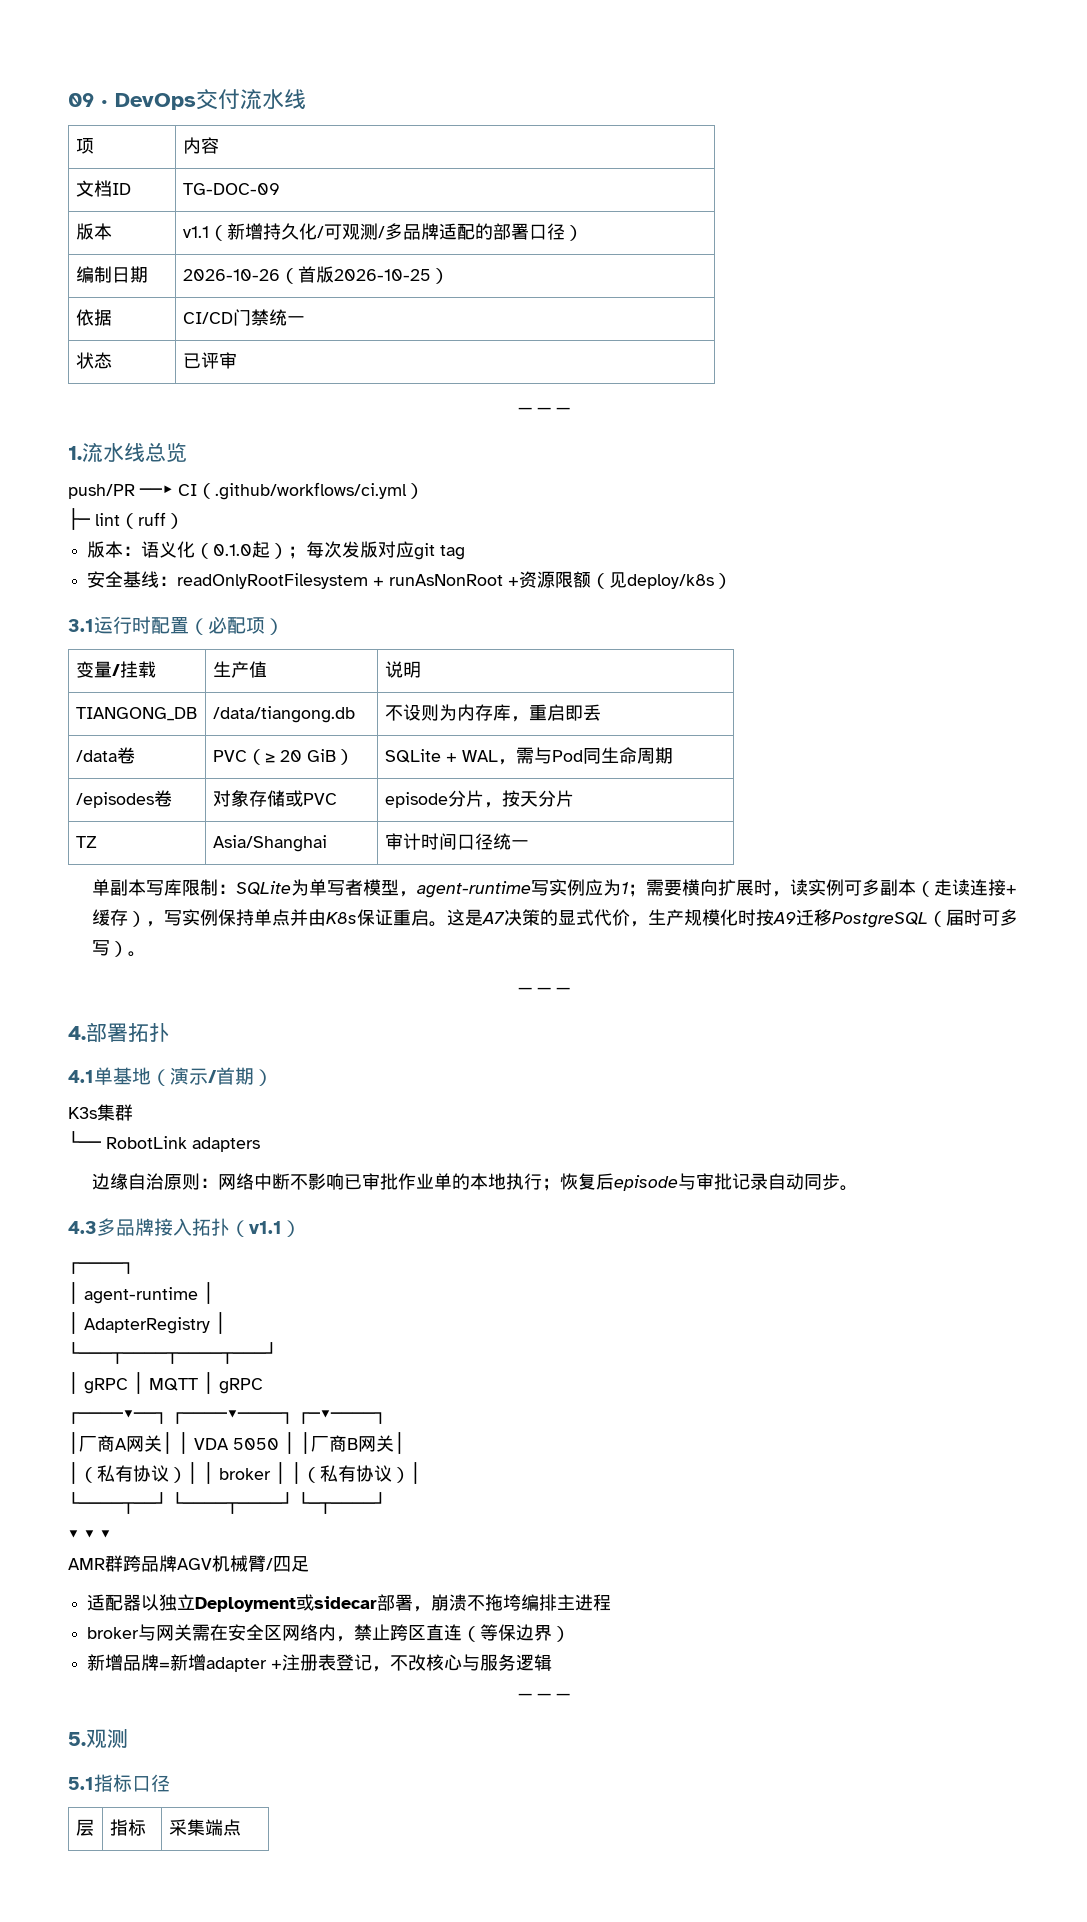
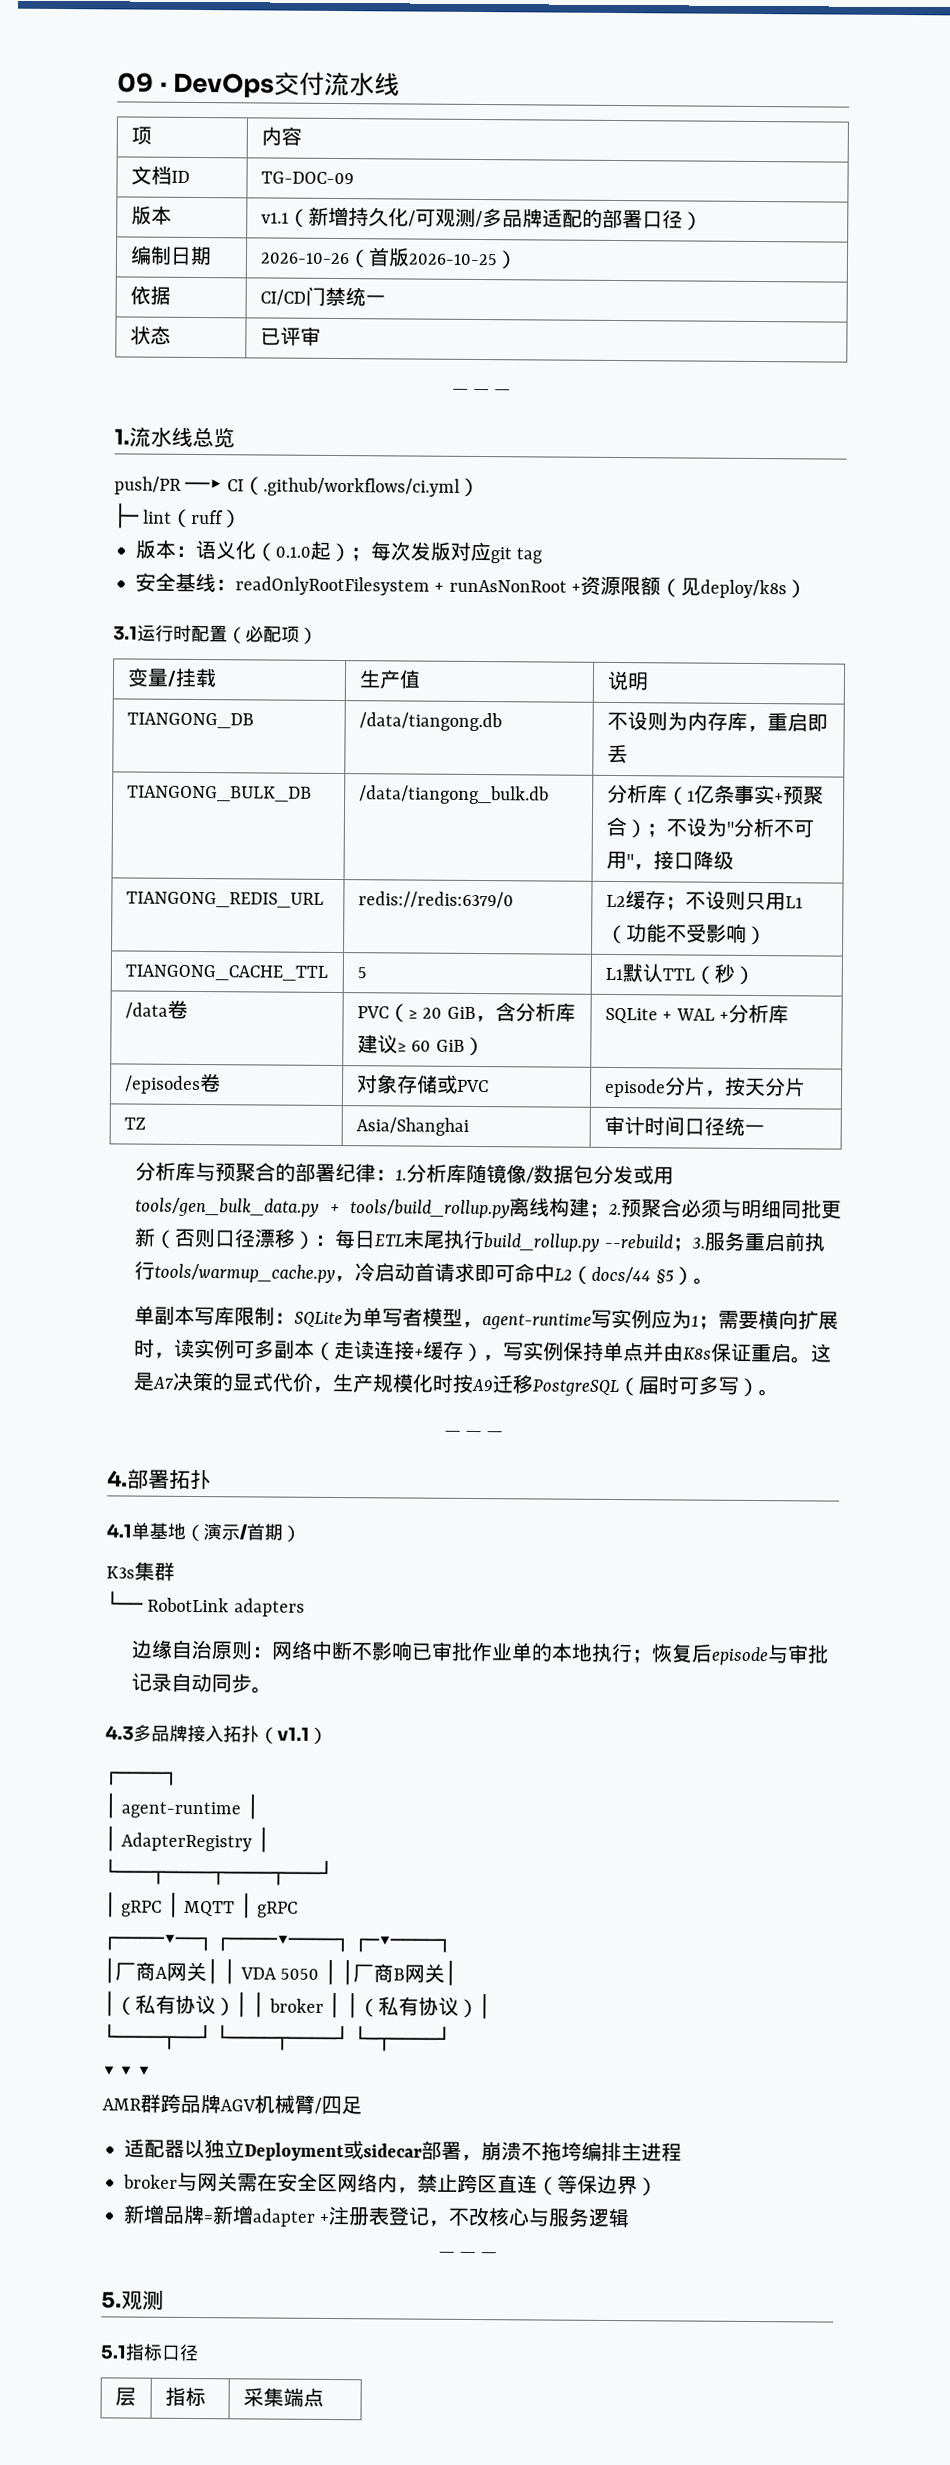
(601, 712) none -> [126,785,312,802] [358,785,549,805] [606,783,824,806] [605,816,814,839] [605,850,734,871] [125,891,324,908] [357,891,514,909] [605,890,803,911] [605,923,767,946] [124,964,328,981] [356,967,367,979] [604,963,755,985] // TIANGONG_BULK_DB | /data/tiangong_bulk.db | 分析库（1亿条事实+预聚合）；不设为"分析不可用"，接口降级 // TIANGONG_REDIS_URL | redis://redis:6379/0 | L2缓存；不设则只用L1（功能不受影响） // TIANGONG_CACHE_TTL | 5 | L1默认TTL（秒）
(336, 755) none -> [474,1002,576,1023] [356,1034,465,1054] ，含分析库建议≥ 60 GiB
[497,747,673,765] ，需与Pod同生命周期 -> [719,1003,790,1024] +分析库
(529, 844) none -> [135,1161,675,1185] [135,1197,842,1219] [134,1227,826,1252] [134,1260,714,1286] // 分析库与预聚合的部署纪律：1.分析库随镜像/数据包分发或用tools/gen_bulk_data.py + tools/build_rollup.py离线构建；2.预聚合必须与明细同批更新（否则口径漂移）：每日ETL末尾执行build_rollup.py --rebuild；3.服务重启前执行tools/warmup_cache.py，冷启动首请求即可命中L2（docs/44 §5）。

